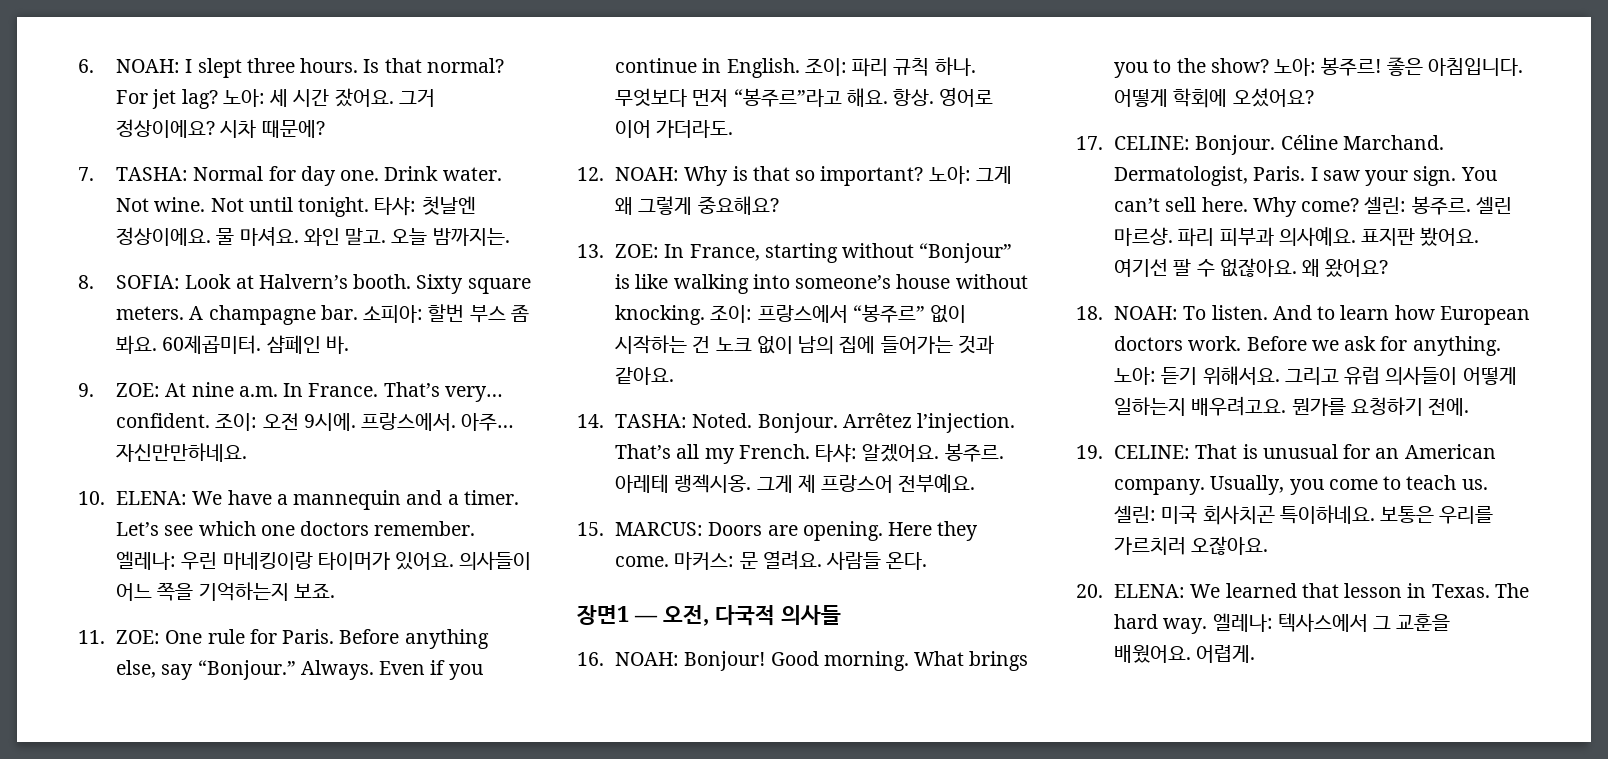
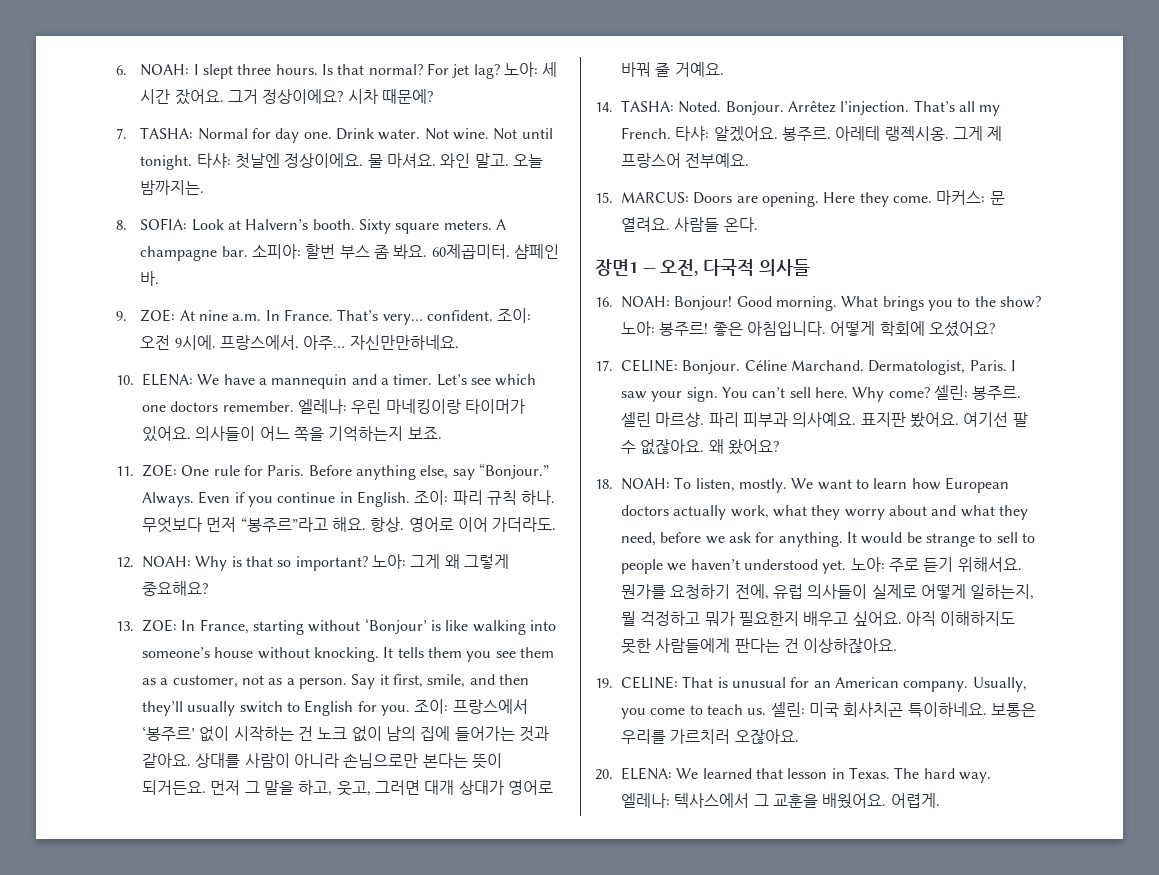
[919,243,1013,263] “Bonjour” -> [364,618,427,634] ‘Bonjour’
(705, 315) none -> [383,647,554,662] [142,674,529,689] [142,700,410,716] It tells them you see them as a customer, not as a person. Say it first, smile, and then they’ll usually switch to English for you.
[852,304,925,323] “봉주르” -> [142,726,195,741] ‘봉주르’
(674, 376) none -> [195,753,502,769] [142,780,553,796] [621,62,724,77] 상대를 사람이 아니라 손님으로만 본다는 뜻이 되거든요. 먼저 그 말을 하고, 웃고, 그러면 대개 상대가 영어로 바꿔 줄 거예요.
[1211,305,1312,320] listen. And -> [695,478,852,493] listen, mostly. We want
[1188,336,1501,356] [1113,366,1517,385] [1113,396,1470,416] work. Before we ask for anything. 노아: 듣기 위해서요. 그리고 유럽 의사들이 어떻게 일하는지 배우려고요. 뭔가를 요청하기 전에. -> [673,505,1028,520] [621,532,1035,547] [621,557,1022,574] [621,584,1035,600] [621,611,1016,626] [621,638,898,654] actually work, what they worry about and what they need, before we ask for anything. It would be strange to sell to people we haven’t understood yet. 노아: 주로 듣기 위해서요. 뭔가를 요청하기 전에, 유럽 의사들이 실제로 어떻게 일하는지, 뭘 걱정하고 뭐가 필요한지 배우고 싶어요. 아직 이해하지도 못한 사람들에게 판다는 건 이상하잖아요.

